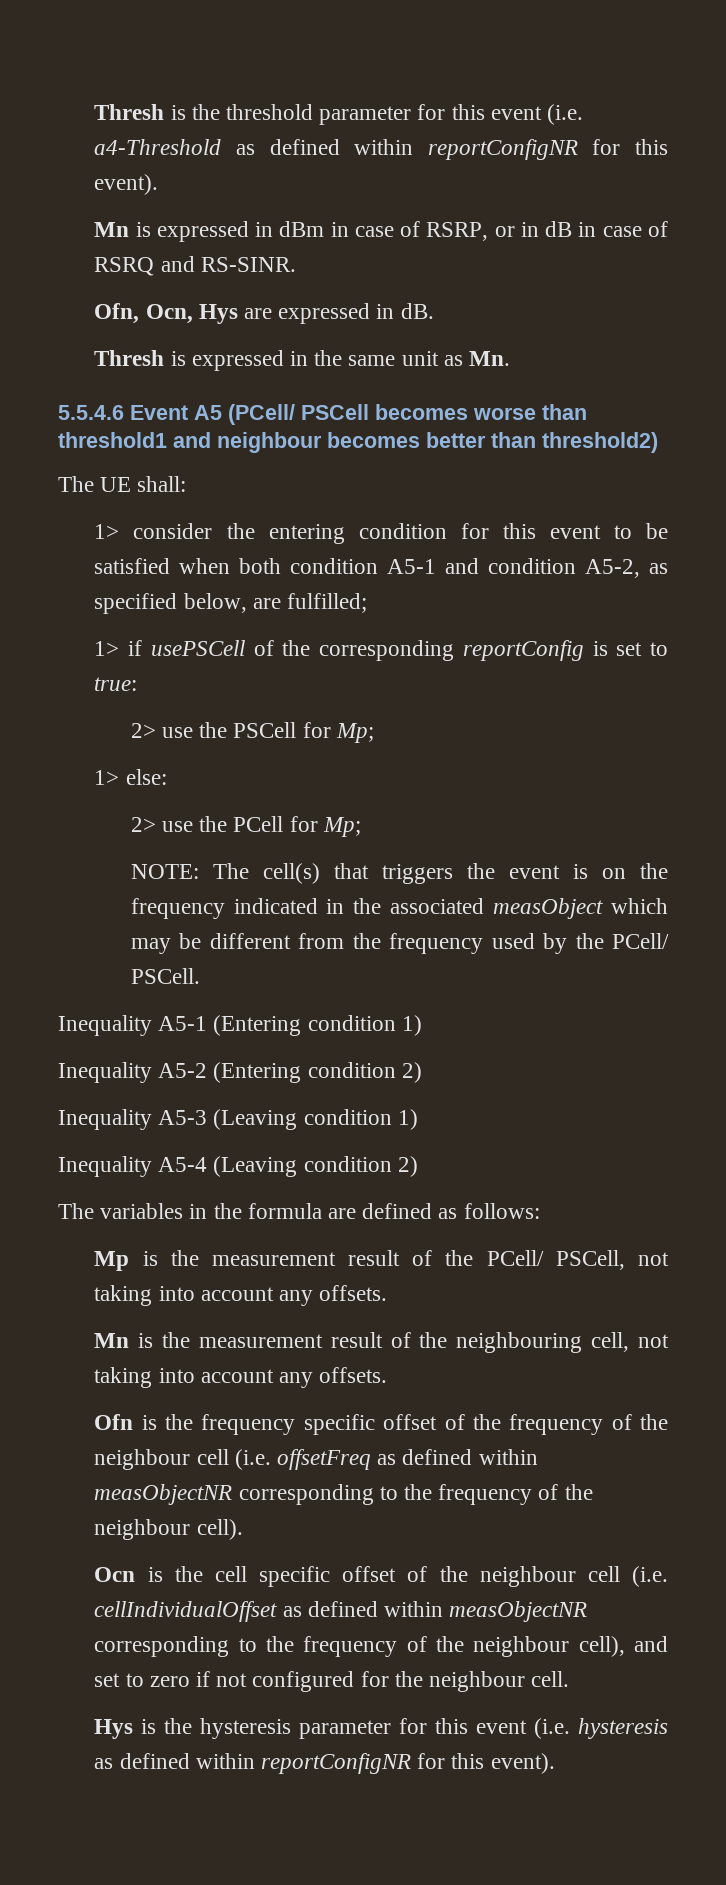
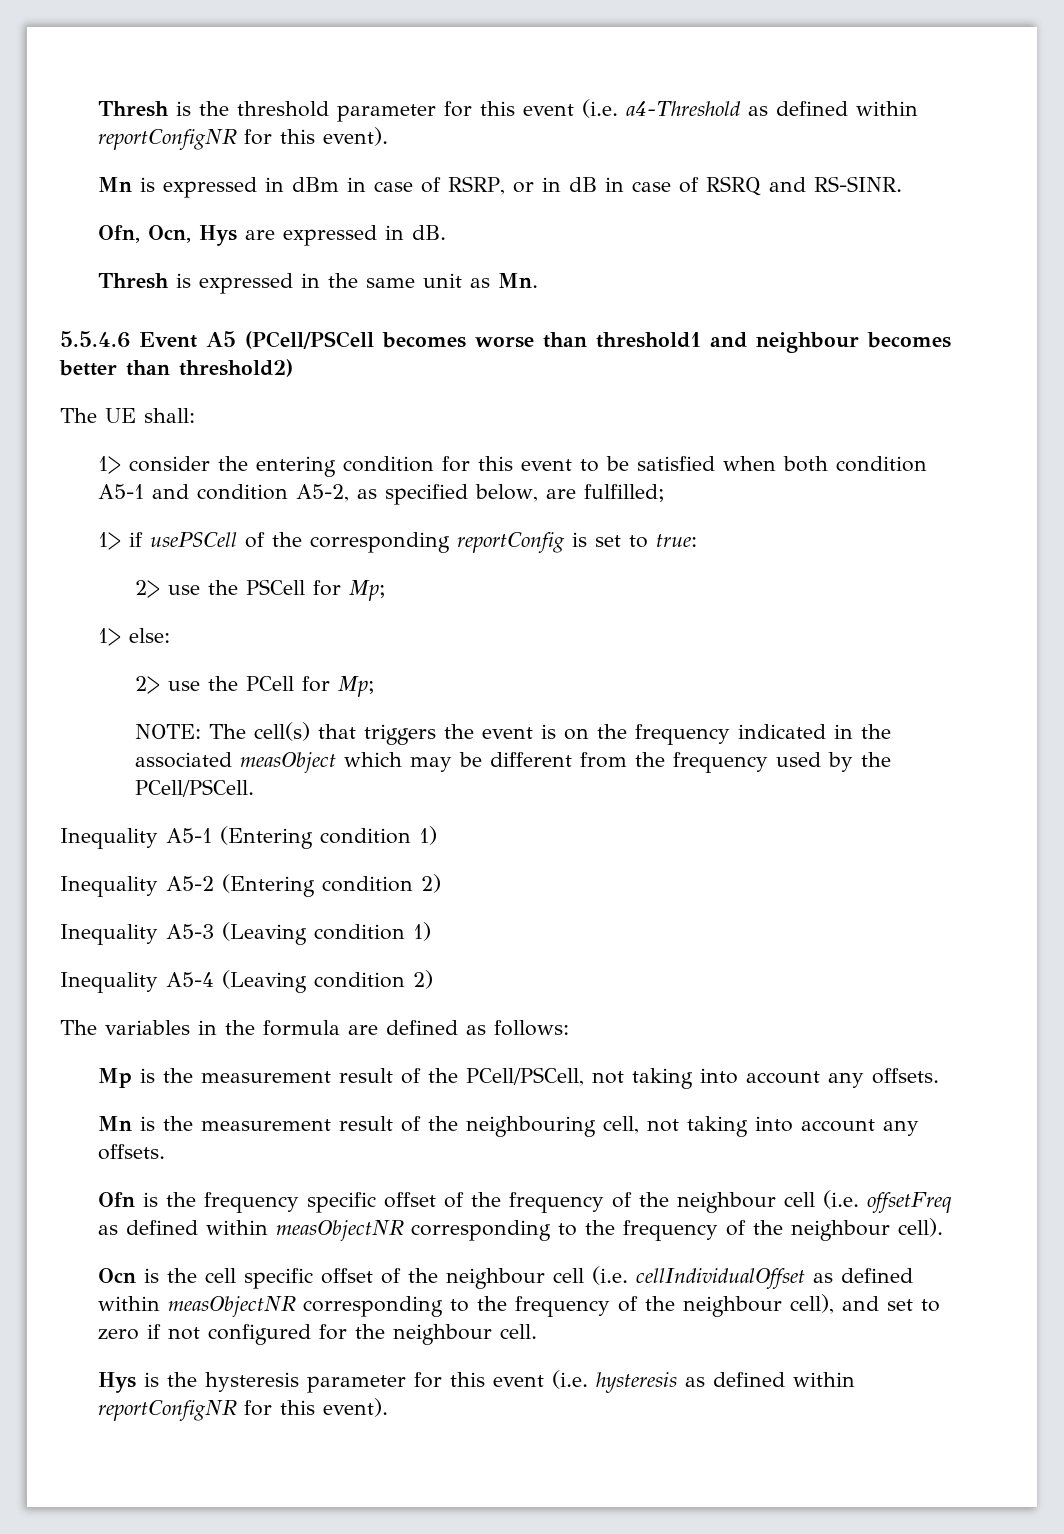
[228,404,369,425] (PCell/ PSCell -> [245,331,374,349] (PCell/PSCell
[612,933,670,949] [130,968,200,984] PCell/ PSCell. -> [135,779,255,797] PCell/PSCell.
[486,1250,625,1270] PCell/ PSCell, -> [465,1067,584,1086] PCell/PSCell,

